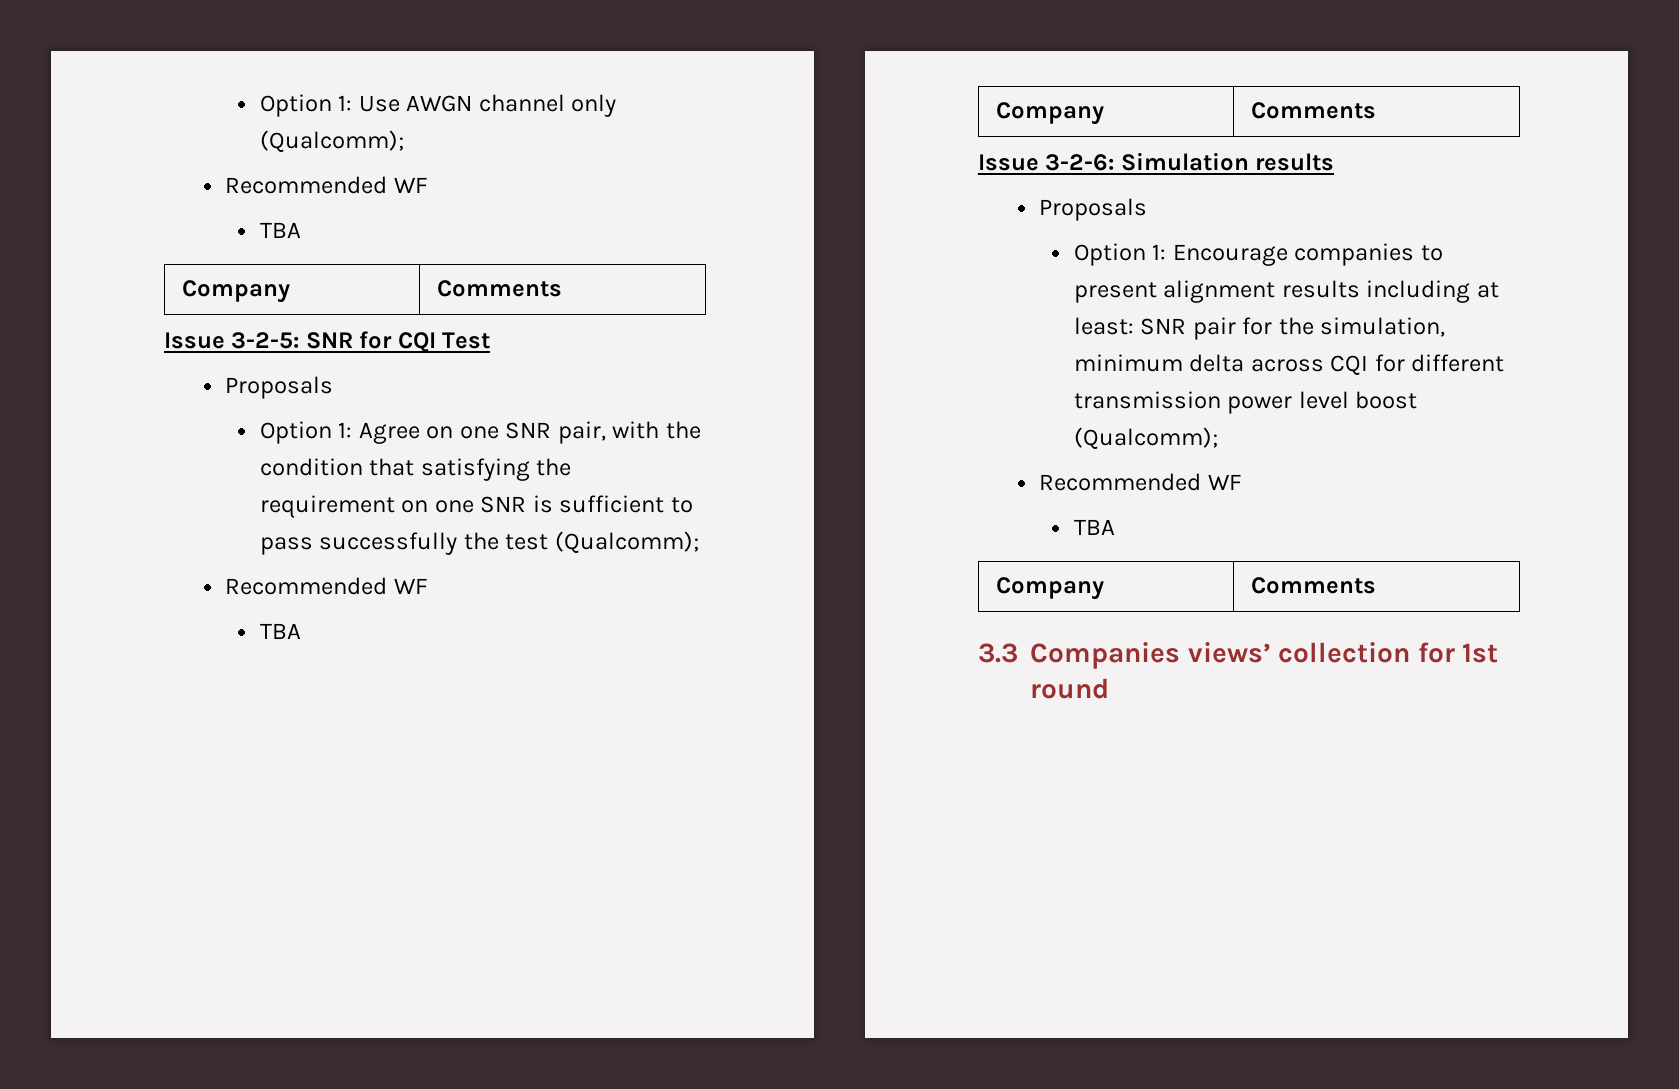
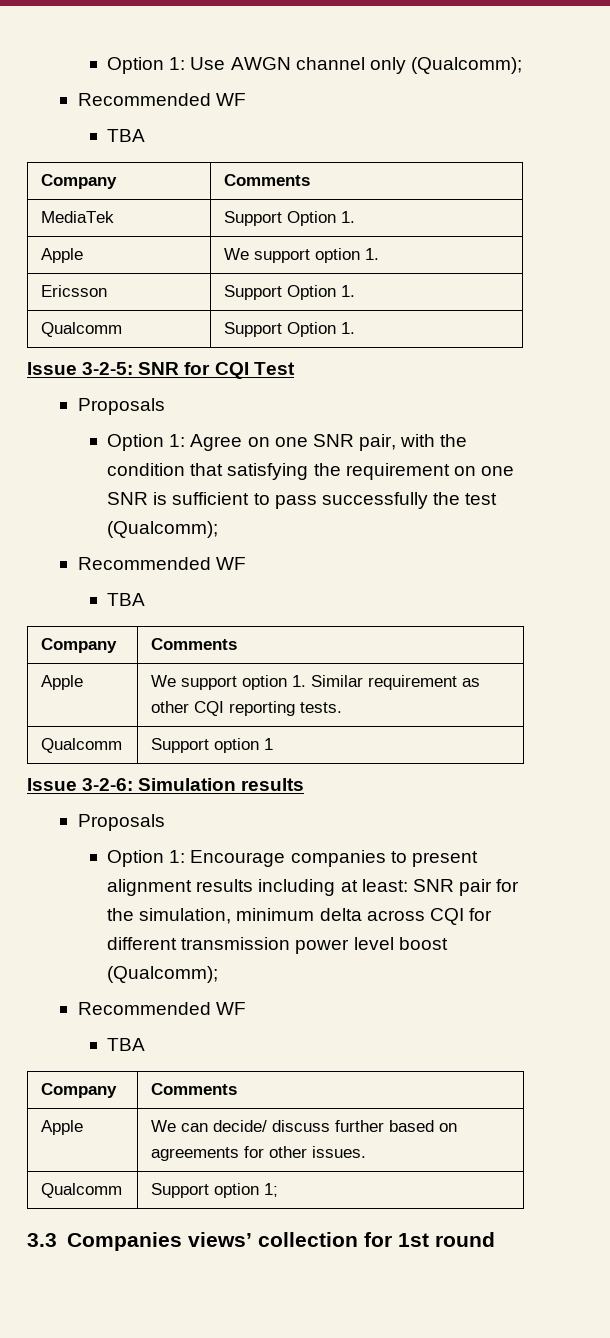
(563, 288) none -> [41,211,115,223] [224,211,356,226] [41,248,84,263] [224,248,380,263] [41,285,108,297] [224,285,356,300] [41,322,123,337] [224,322,356,337] // MediaTek | Support Option 1. // Apple | We support option 1. // Ericsson | Support Option 1. // Qualcomm | Support Option 1.
(1377, 110) none -> [41,675,84,690] [151,675,481,690] [151,701,343,716] [41,738,123,753] [151,738,274,753] // Apple | We support option 1. Similar requirement as other CQI reporting tests. // Qualcomm | Support option 1
(1377, 585) none -> [41,1120,84,1135] [151,1120,458,1132] [151,1146,367,1161] [41,1183,123,1198] [151,1183,279,1198] // Apple | We can decide/ discuss further based on agreements for other issues. // Qualcomm | Support option 1;

